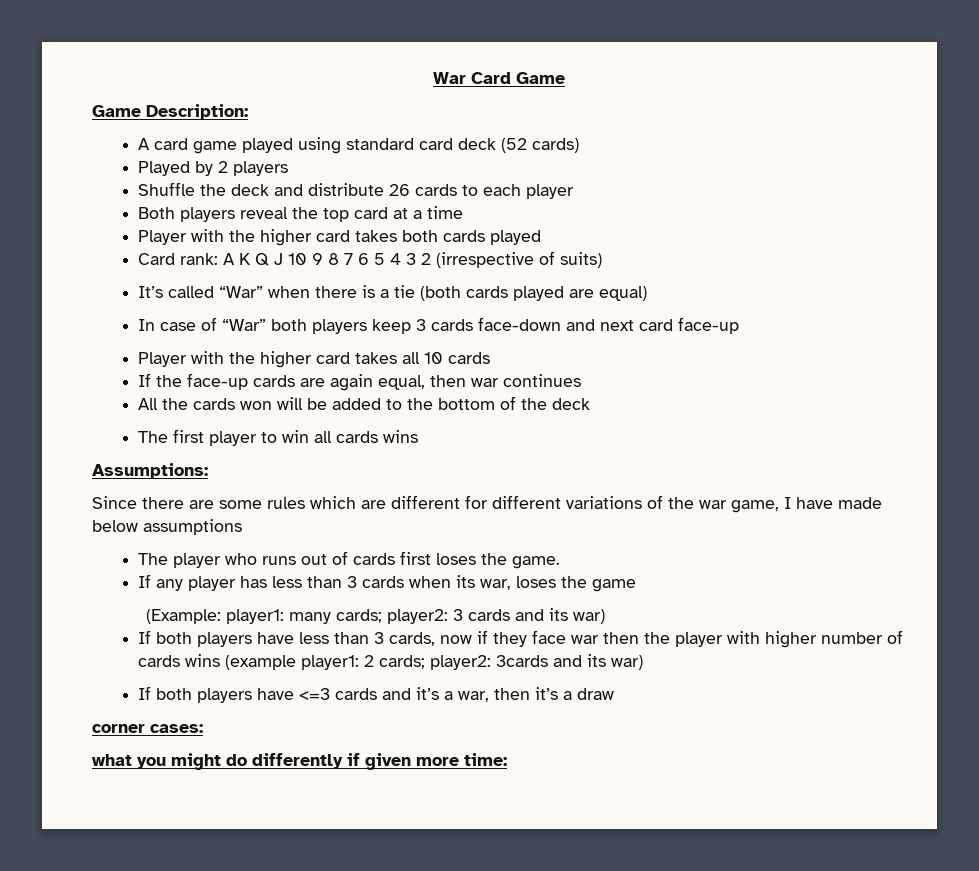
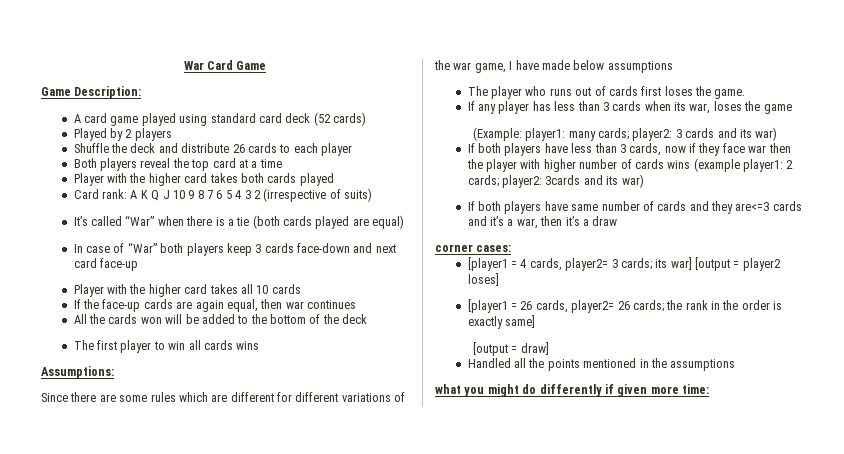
[299,688,331,700] <=3 -> [571,201,770,214] same number of cards and they are<=3
(203, 728) none -> [467,257,781,271] [467,273,499,286] [467,299,783,313] [467,315,536,329] [472,342,549,356] [467,358,736,371] // [player1 = 4 cards, player2= 3 cards; its war] [output = player2 loses] // [player1 = 26 cards, player2= 26 cards; the rank in the order is exactly same] // [output = draw] // Handled all the points mentioned in the assumptions

